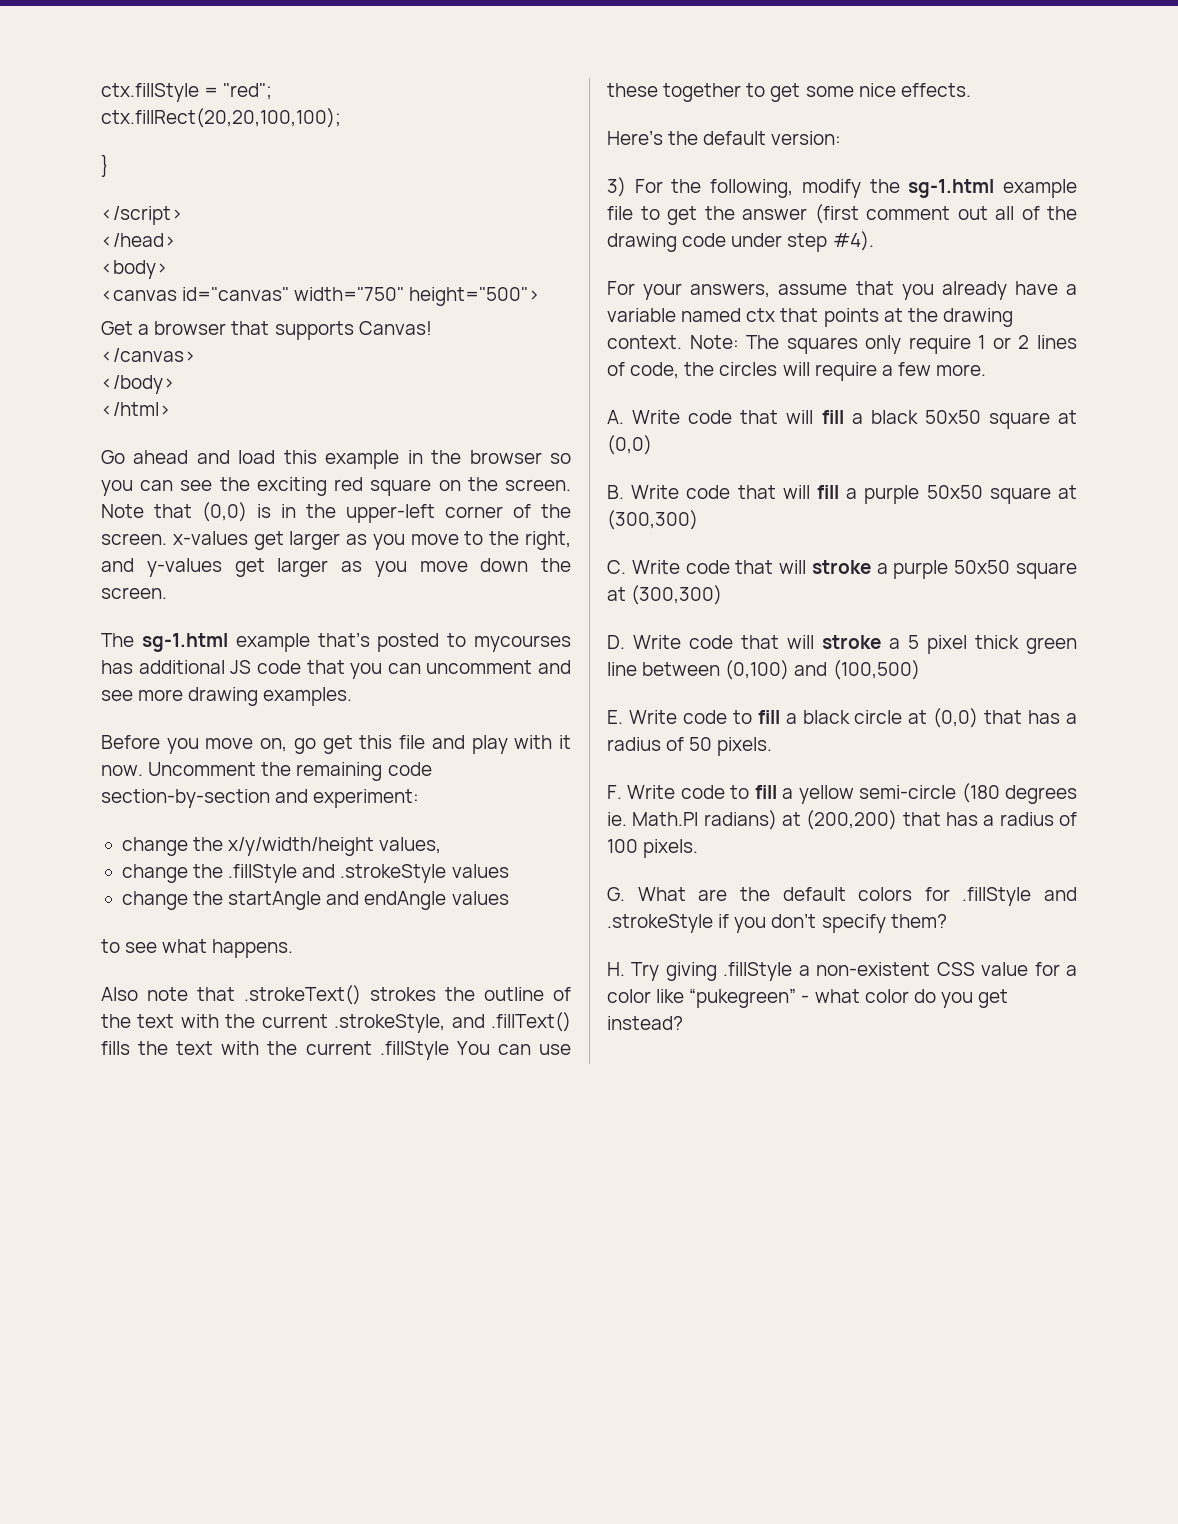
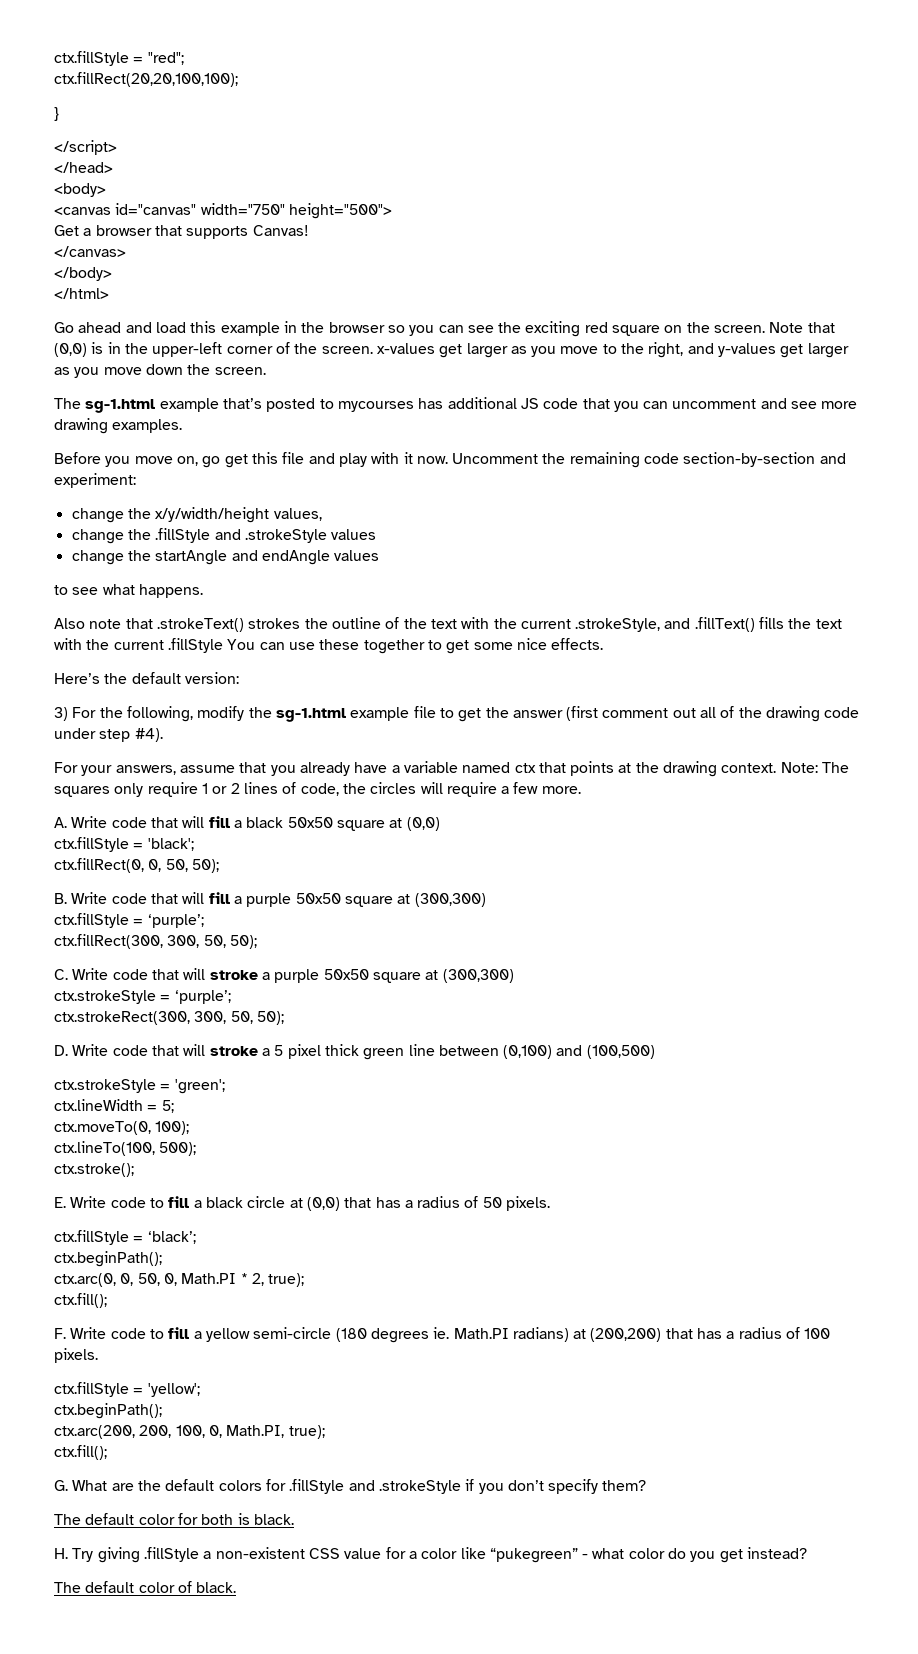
(652, 445) none -> [54,837,194,852] [54,858,219,873] // ctx.fillStyle = 'black'; // ctx.fillRect(0, 0, 50, 50);
(698, 520) none -> [54,913,204,928] [54,934,257,949] // ctx.fillStyle = ‘purple’; // ctx.fillRect(300, 300, 50, 50);
(723, 595) none -> [54,990,231,1004] [54,1011,284,1025] // ctx.strokeStyle = ‘purple’; // ctx.strokeRect(300, 300, 50, 50);
(920, 670) none -> [54,1079,225,1094] [54,1099,174,1113] [54,1121,190,1135] [54,1141,197,1156] [54,1163,134,1177] // ctx.strokeStyle = 'green'; // ctx.lineWidth = 5; // ctx.moveTo(0, 100); // ctx.lineTo(100, 500); // ctx.stroke();
(773, 746) none -> [54,1230,196,1245] [54,1251,162,1267] [54,1273,305,1287] [54,1293,107,1308] // ctx.fillStyle = ‘black’; // ctx.beginPath(); // ctx.arc(0, 0, 50, 0, Math.PI * 2, true); // ctx.fill();
(699, 848) none -> [54,1382,200,1397] [54,1403,162,1419] [54,1425,325,1439] [54,1445,107,1460] // ctx.fillStyle = 'yellow'; // ctx.beginPath(); // ctx.arc(200, 200, 100, 0, Math.PI, true); // ctx.fill();
(947, 921) none -> [54,1513,294,1525] // The default color for both is black.
(683, 1023) none -> [54,1581,237,1593] // The default color of black.

